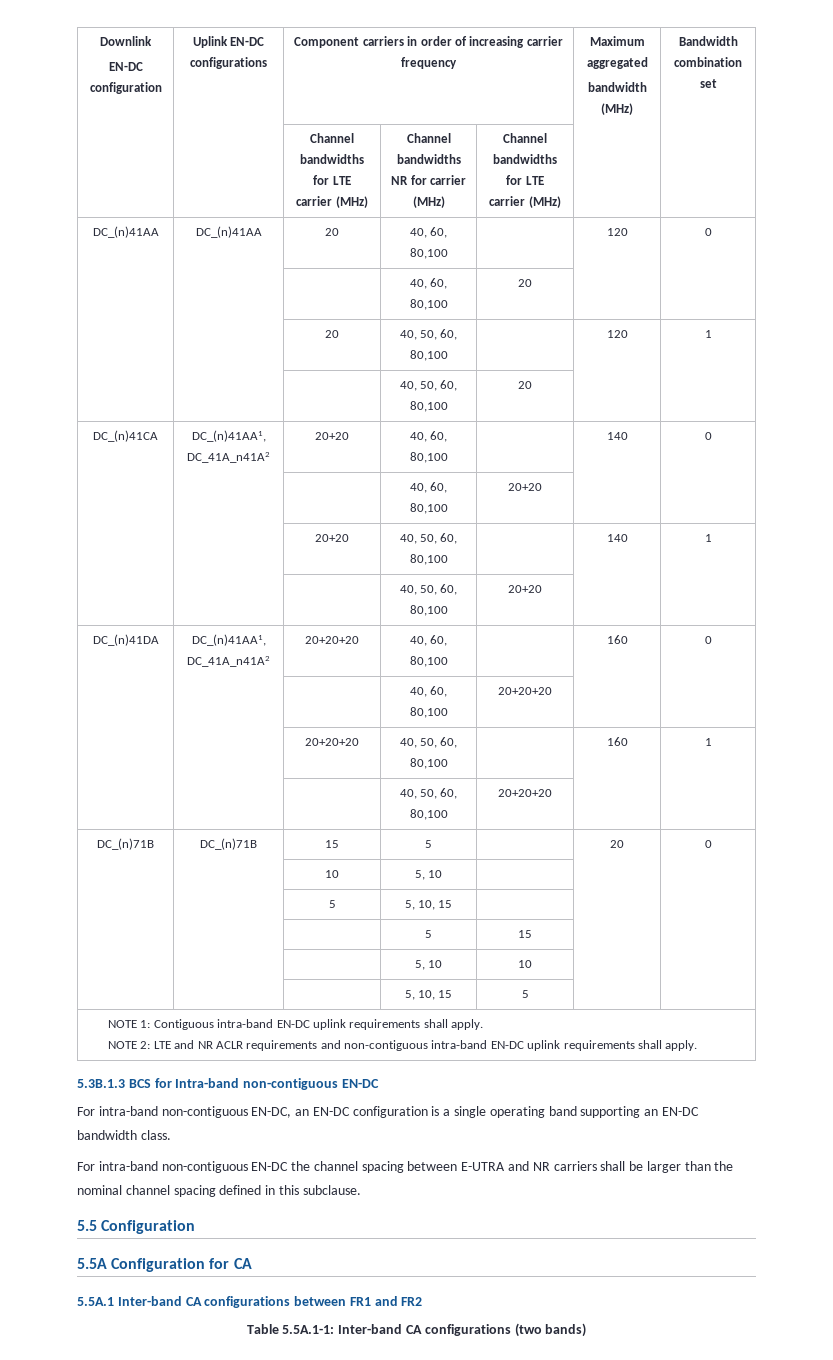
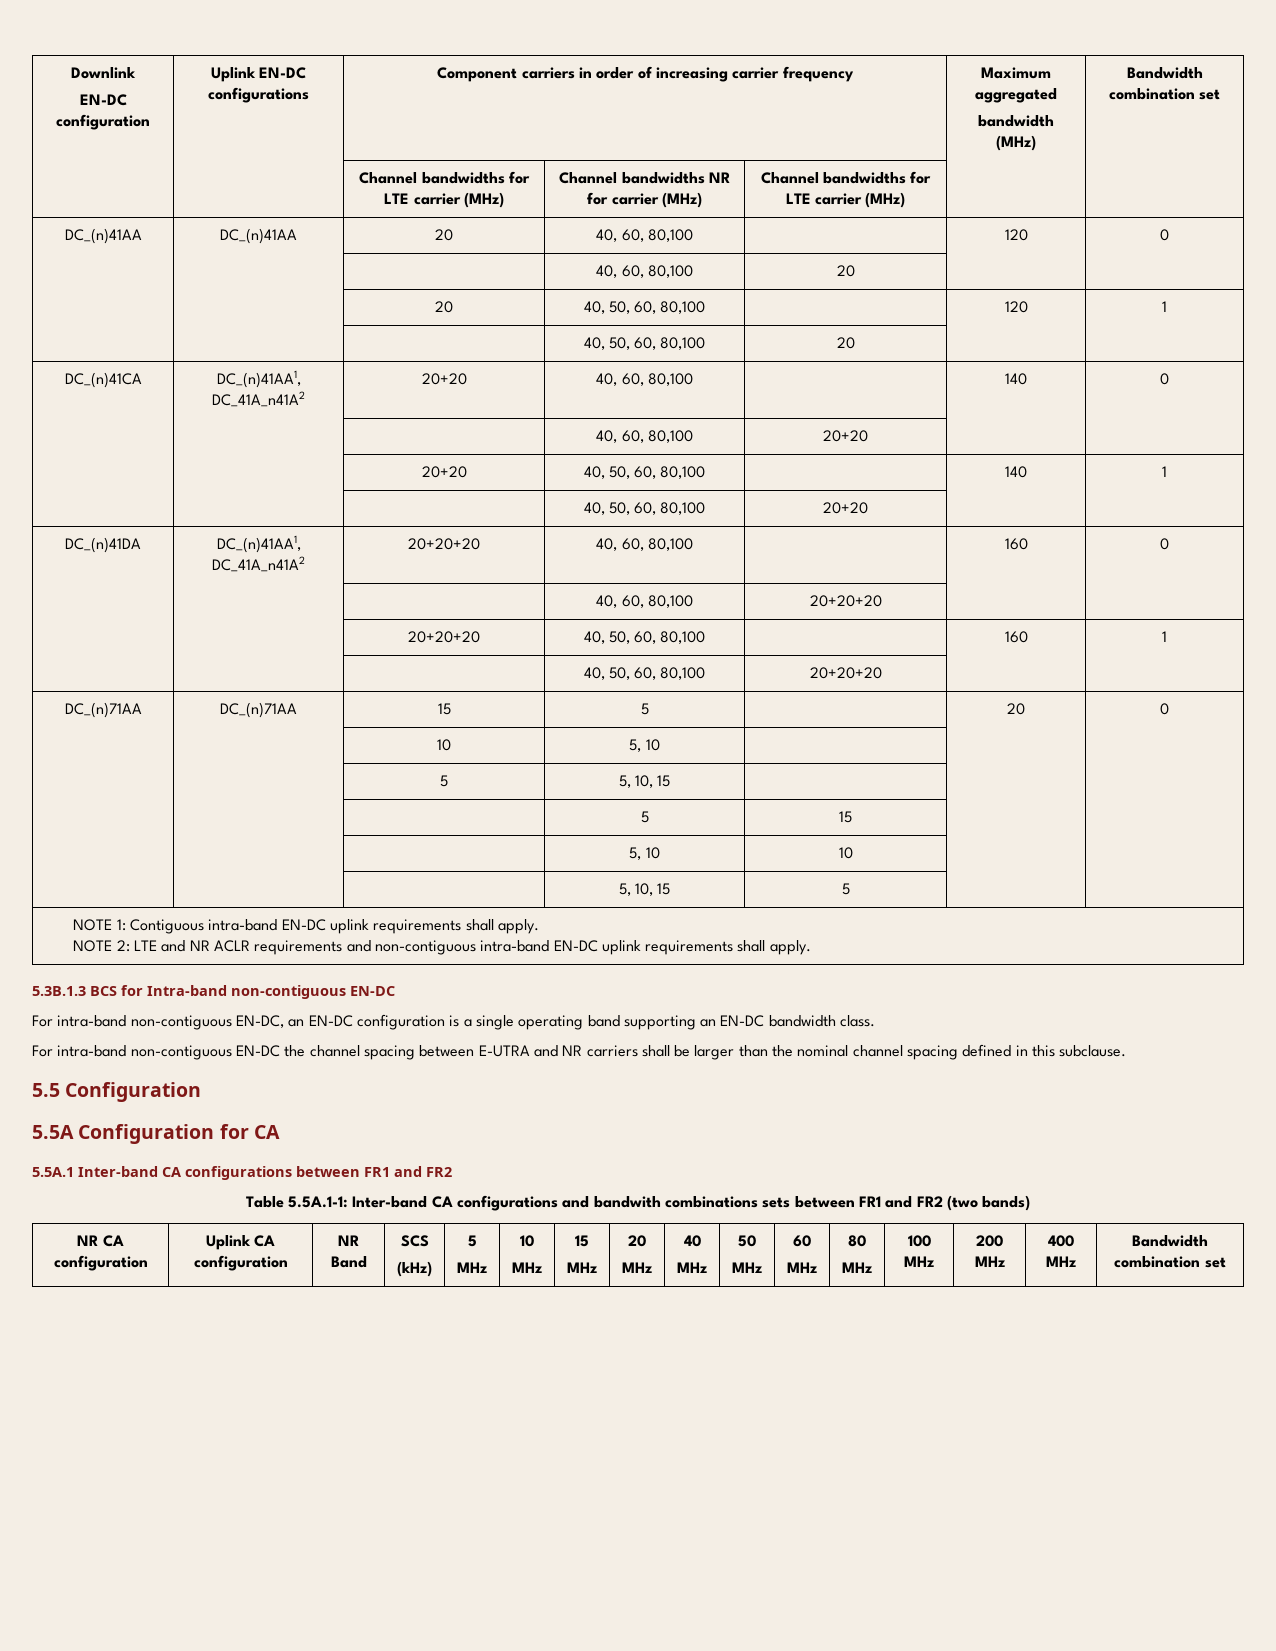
[97,838,154,850] [200,838,257,850] DC_(n)71B | DC_(n)71B -> [64,702,142,718] [220,702,297,718] DC_(n)71AA | DC_(n)71AA
[514,1323,587,1337] (two bands) -> [562,1195,1031,1211] [77,1235,124,1247] [53,1255,148,1271] [205,1235,276,1250] [193,1255,288,1271] [338,1235,359,1246] [330,1256,367,1268] [400,1235,429,1247] [397,1261,432,1277] [467,1235,477,1247] [457,1262,487,1273] [520,1235,534,1247] [512,1262,542,1273] [575,1235,589,1247] [567,1262,597,1273] [628,1235,646,1247] [622,1262,652,1273] [683,1235,701,1247] [677,1262,707,1273] [738,1235,756,1247] [732,1262,762,1273] [793,1235,811,1247] [787,1262,817,1273] [848,1235,866,1247] [842,1262,872,1273] [907,1235,931,1247] [904,1256,934,1267] [976,1235,1003,1247] [974,1256,1005,1267] [1048,1235,1074,1247] [1046,1256,1076,1267] [1132,1235,1208,1247] [1114,1256,1226,1268] and bandwith combinations sets between FR1 and FR2 (two bands) // NR CA configuration | Uplink CA configuration | NR Band | SCS // (kHz) | 5 // MHz | 10 // MHz | 15 // MHz | 20 // MHz | 40 // MHz | 50 // MHz | 60 // MHz | 80 // MHz | 100 MHz | 200 MHz | 400 MHz | Bandwidth combination set

